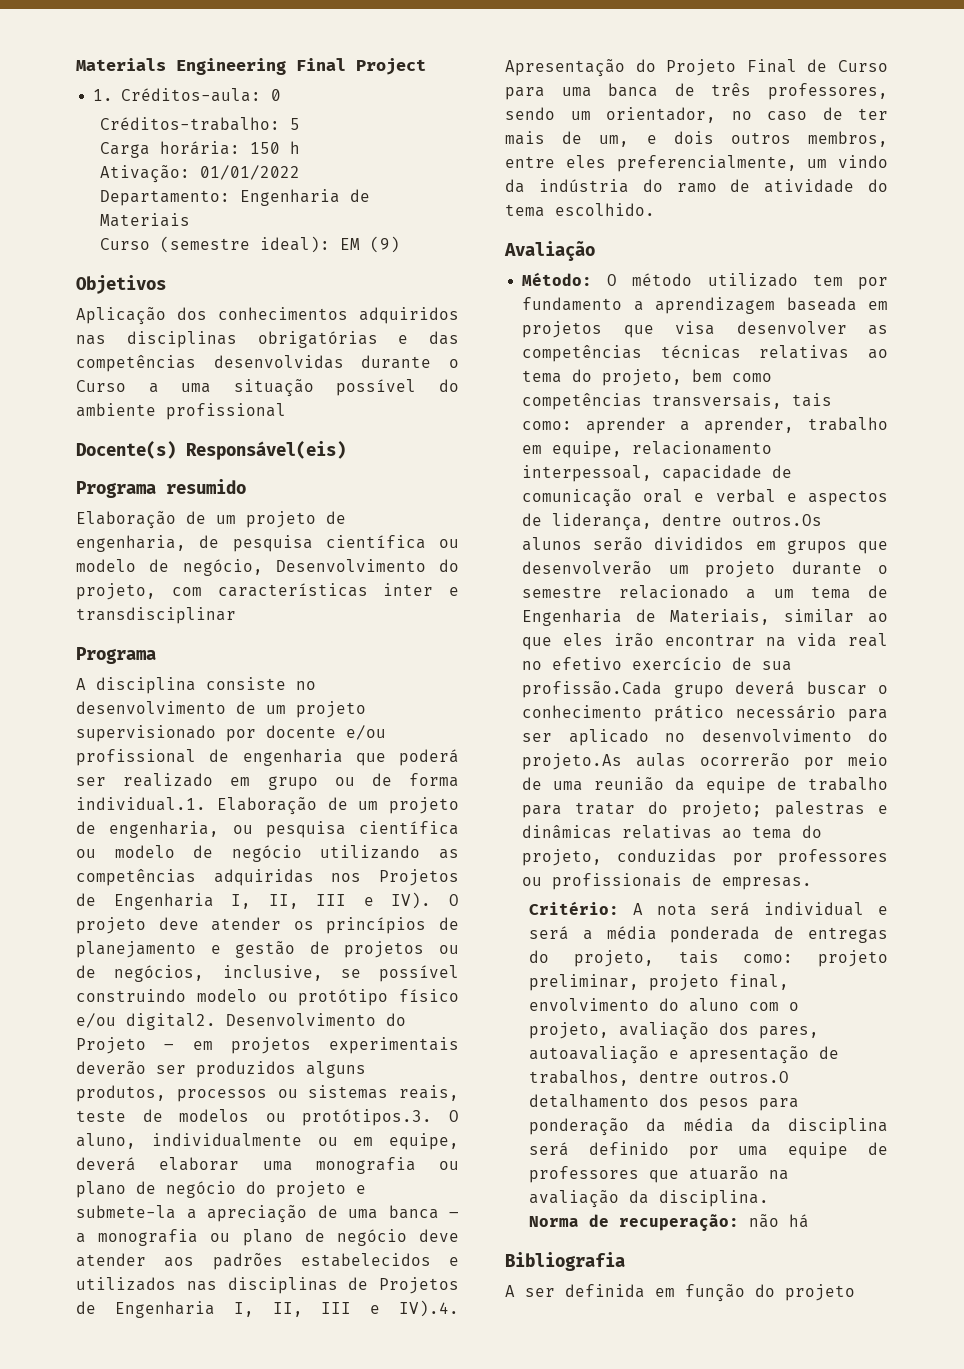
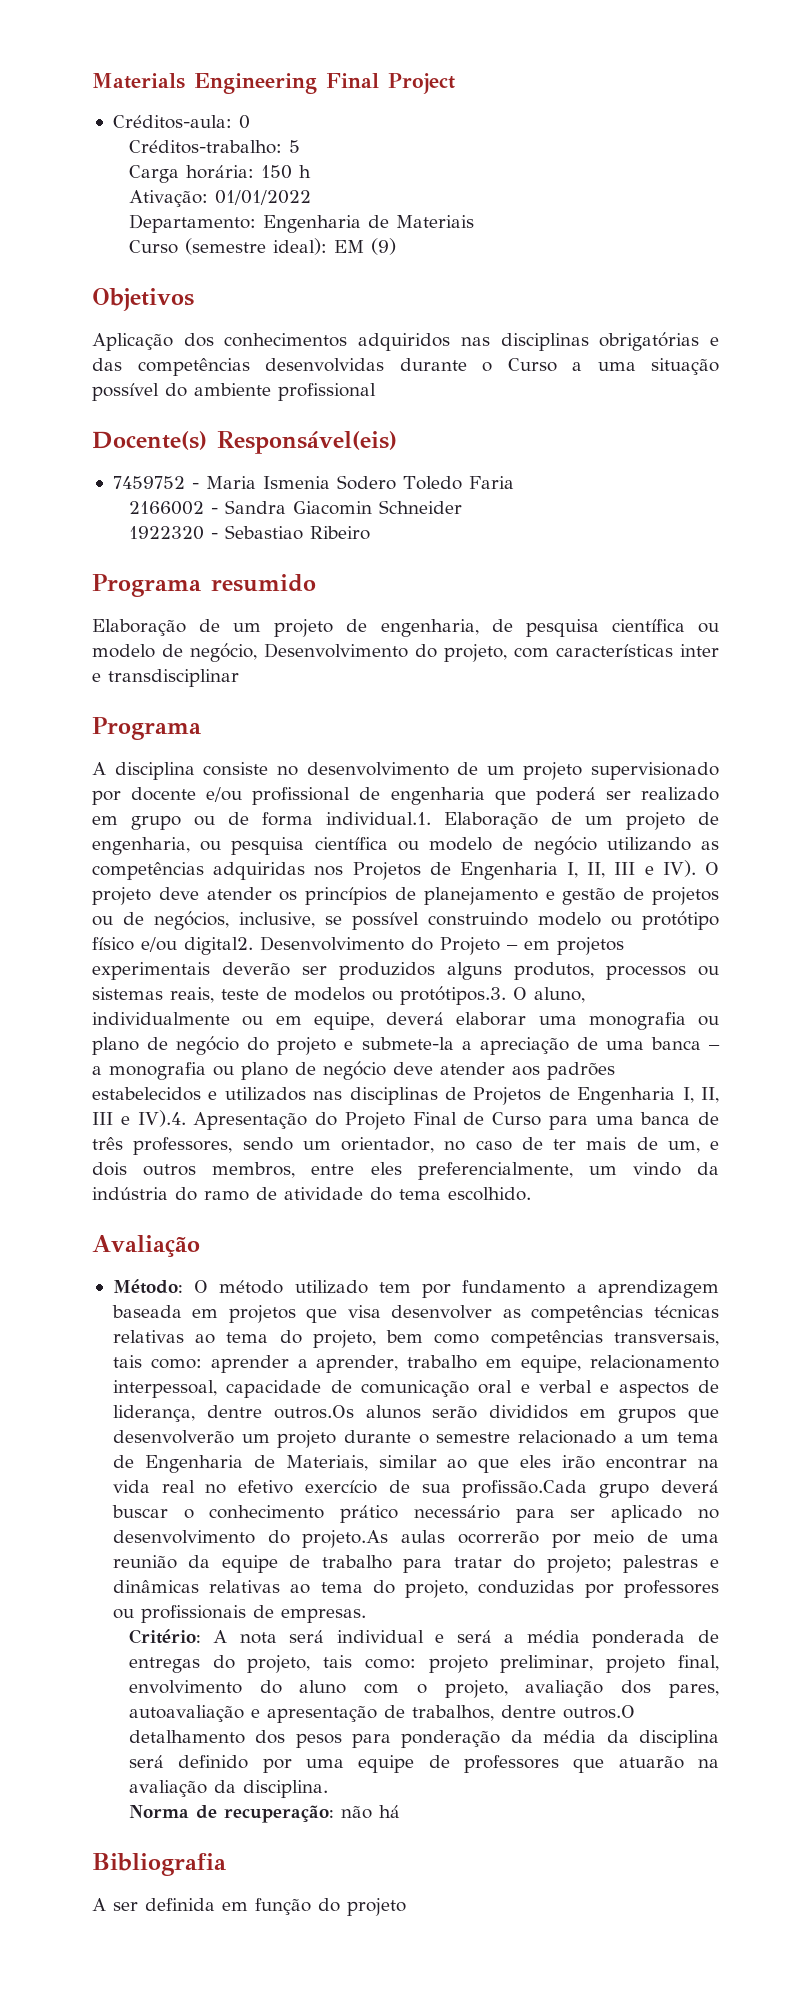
[93,89,114,101] 1. -> (455, 83) none
(346, 450) none -> [112,475,514,490] [128,500,462,515] [128,525,370,540] // 7459752 - Maria Ismenia Sodero Toledo Faria // 2166002 - Sandra Giacomin Schneider // 1922320 - Sebastiao Ribeiro

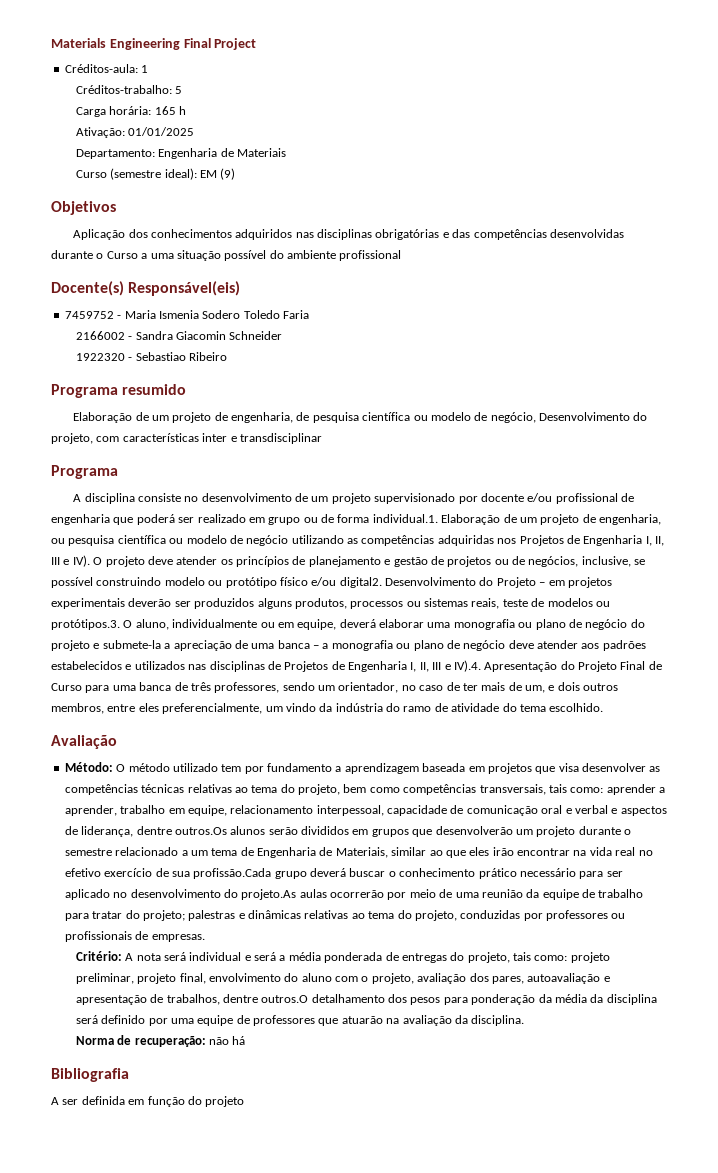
[238,115,250,129] 0 -> [141,65,149,73] 1
[260,165,292,179] 150 -> [154,106,176,115] 165
[214,190,311,205] 01/01/2022 -> [128,127,195,136] 01/01/2025

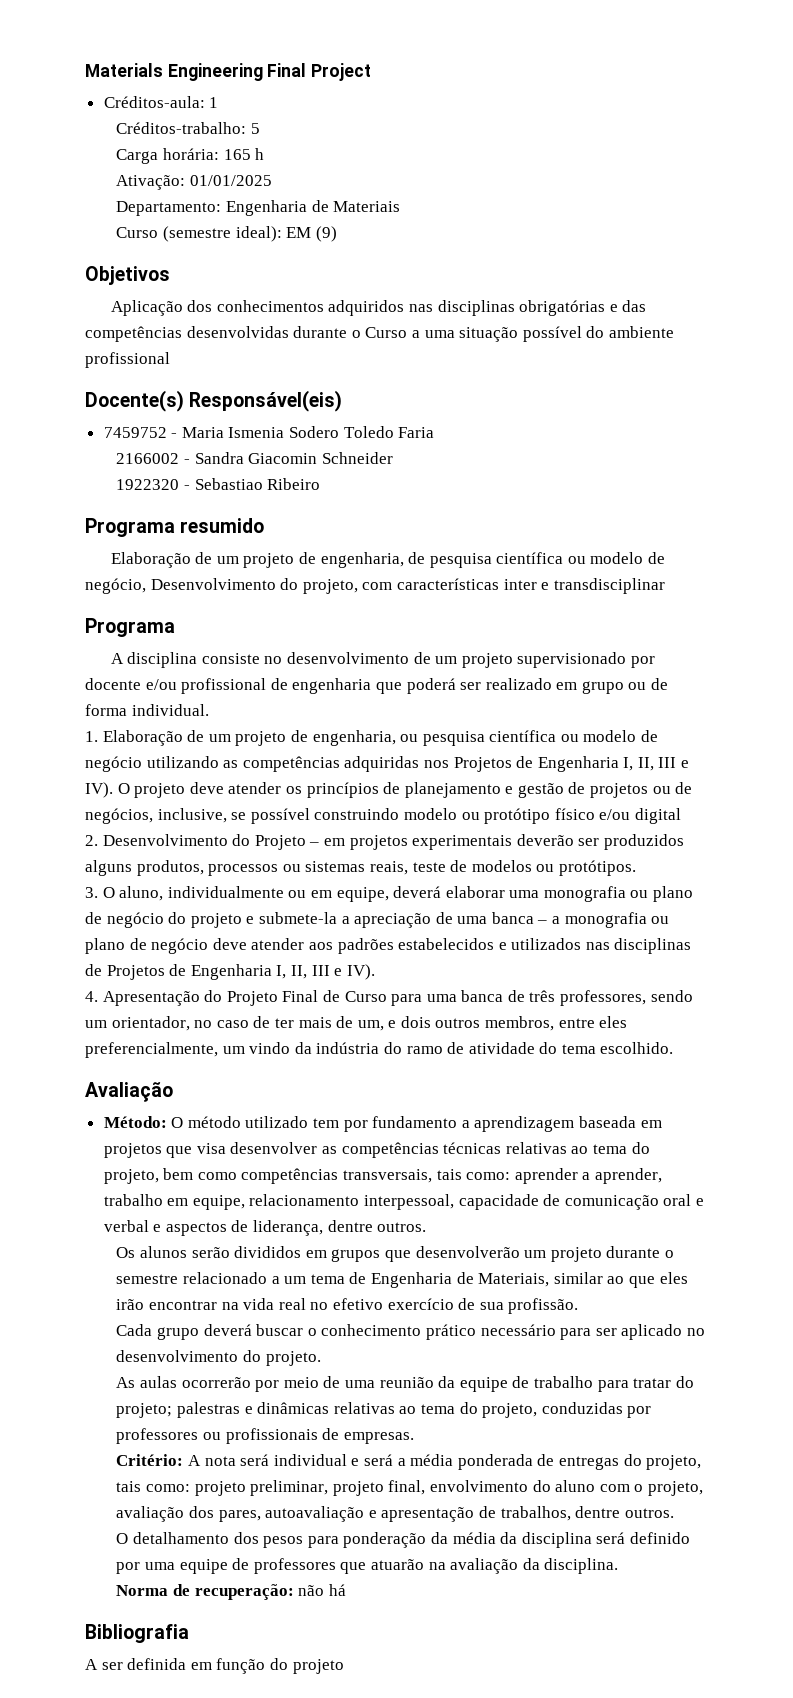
[372,514,438,523] individual.1. -> [131,704,209,716] [85,731,98,742] individual. // 1.
[339,577,382,588] digital2. -> [634,808,681,824] [85,835,98,846] digital // 2.
[51,619,120,630] protótipos.3. -> [558,860,636,876] [85,887,98,898] protótipos. // 3.
[453,660,481,672] IV).4. -> [346,964,375,980] [85,991,98,1002] IV). // 4.
[174,827,227,835] outros.Os -> [377,1222,427,1232] [116,1247,136,1258] outros. // Os
[193,868,272,879] profissão.Cada -> [508,1298,579,1314] [116,1324,153,1336] profissão. // Cada
[241,889,297,900] projeto.As -> [265,1351,321,1366] [116,1377,136,1388] projeto. // As
[261,995,309,1003] outros.O -> [624,1508,674,1518] [116,1533,129,1544] outros. // O

